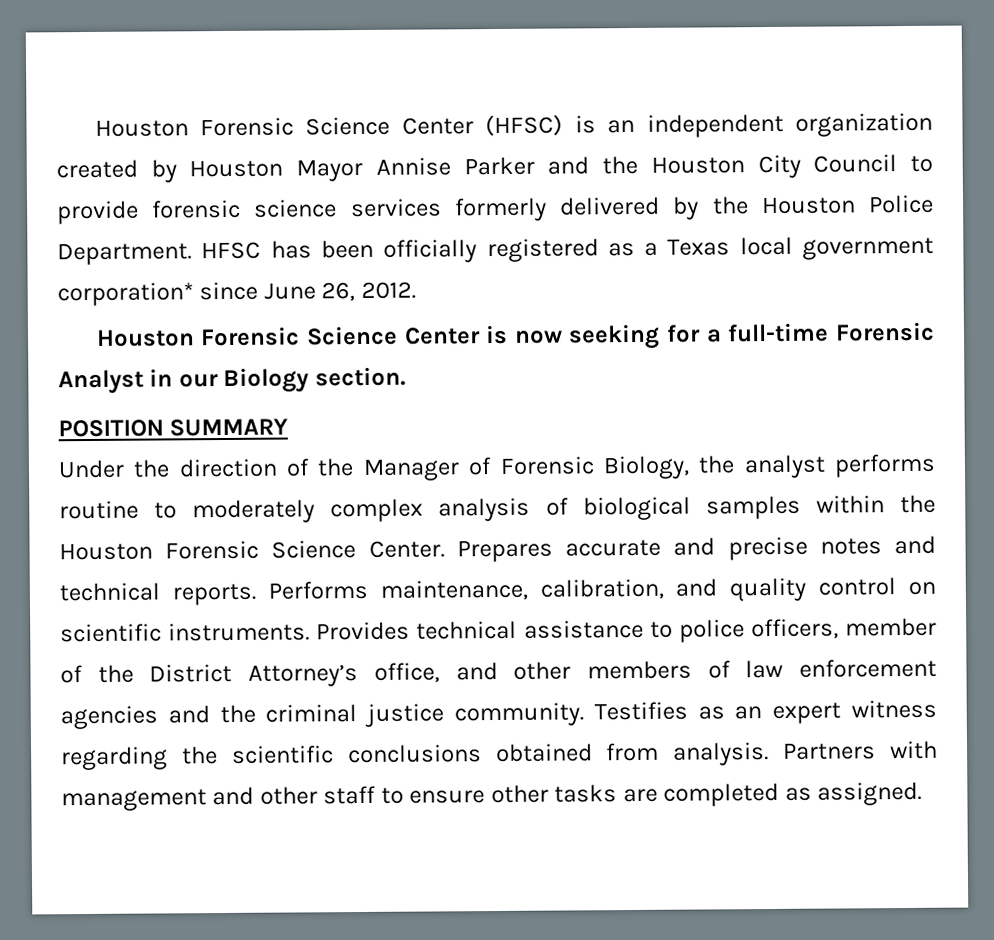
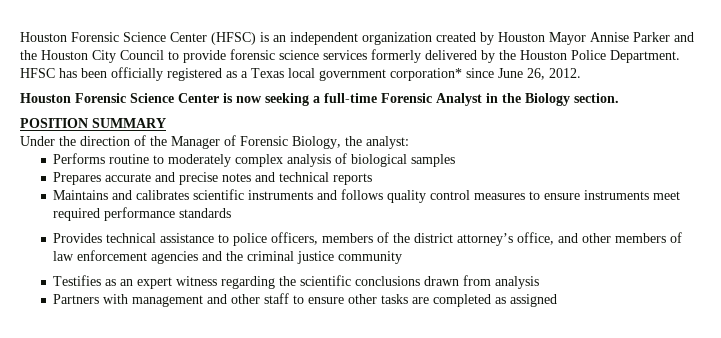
[666,324,702,343] for -> (309, 99) none
[178,374,219,388] our -> [502,93,521,103] the
[743,453,936,479] analyst performs -> [366,136,409,149] [53,153,106,164] analyst: // Performs
[815,494,936,514] [59,540,445,561] within the Houston Forensic Science Center. -> (456, 160) //
[171,577,936,606] [60,622,311,643] reports. Performs maintenance, calibration, and quality control on scientific instruments. -> [333,173,373,185] [53,189,681,203] [53,207,232,221] reports // Maintains and calibrates scientific instruments and follows quality control measures to ensure instruments meet required performance standards //
[845,617,937,637] [60,663,359,687] member of the District Attorney’s -> [322,232,514,246] members of the district attorney’s
[454,702,584,727] community. -> [338,251,403,264] community //
[495,742,770,766] obtained from analysis. -> [424,275,540,289] drawn from analysis //
[817,781,923,806] assigned. -> [510,294,558,307] assigned

